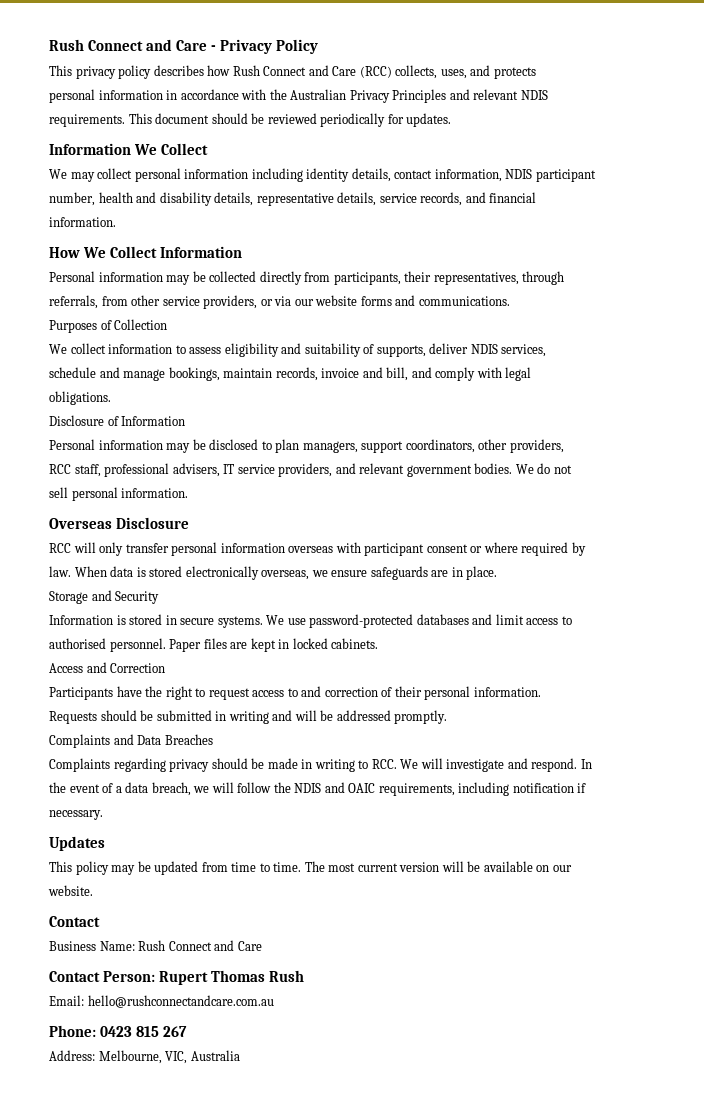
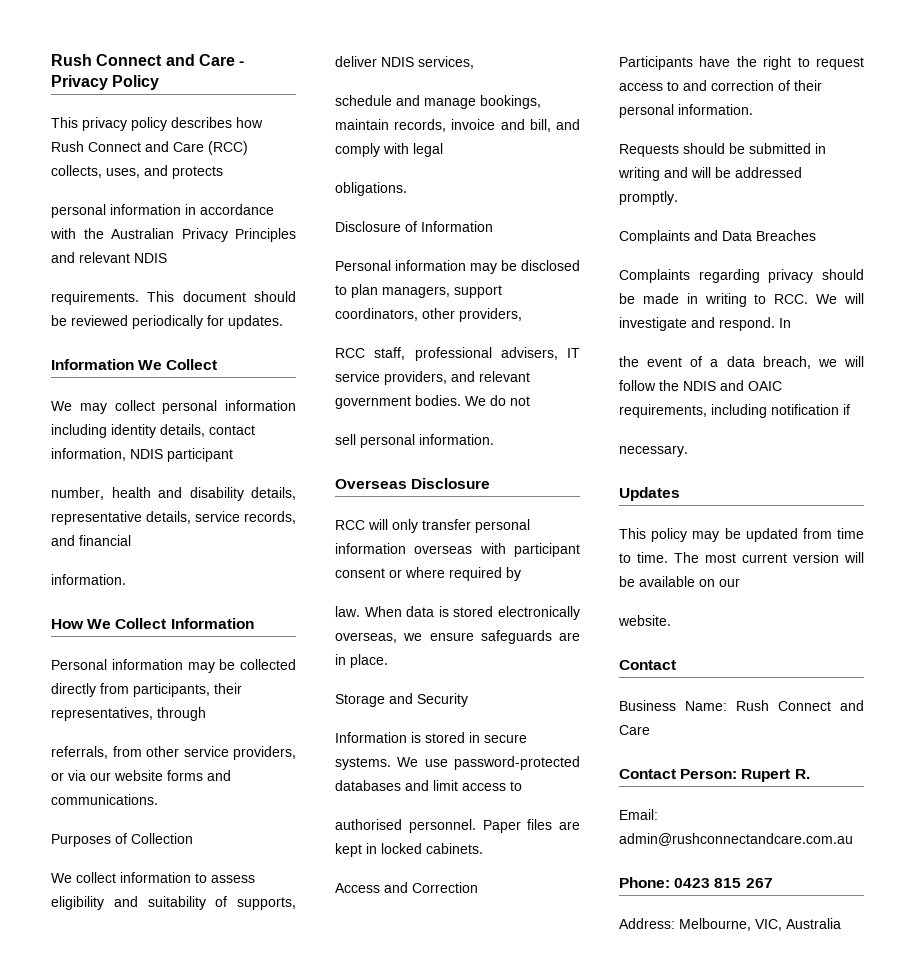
[210,970,304,982] Thomas Rush -> [794,769,810,779] R.
[87,995,274,1008] hello@rushconnectandcare.com.au -> [619,833,853,846] admin@rushconnectandcare.com.au

